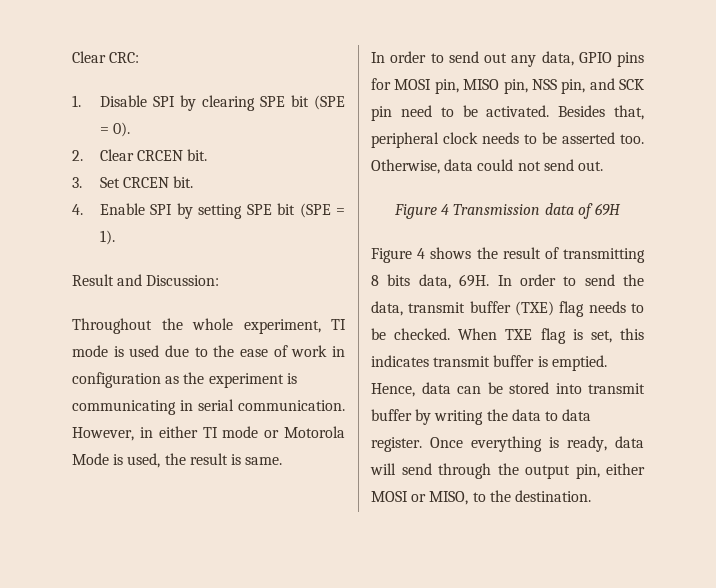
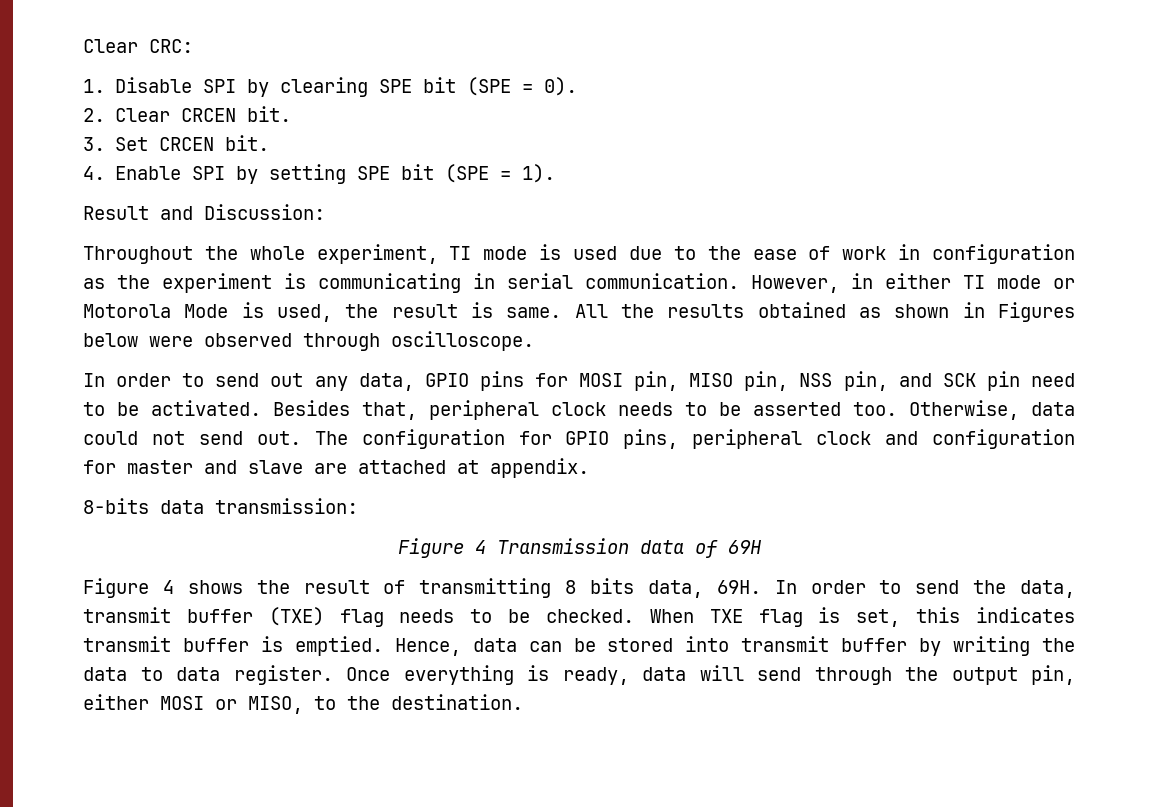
(283, 461) none -> [574,302,1075,322] [83,331,534,351] All the results obtained as shown in Figures below were observed through oscilloscope.
(603, 166) none -> [314,429,1075,449] [83,458,589,478] [83,498,358,514] The configuration for GPIO pins, peripheral clock and configuration for master and slave are attached at appendix. // 8-bits data transmission:

